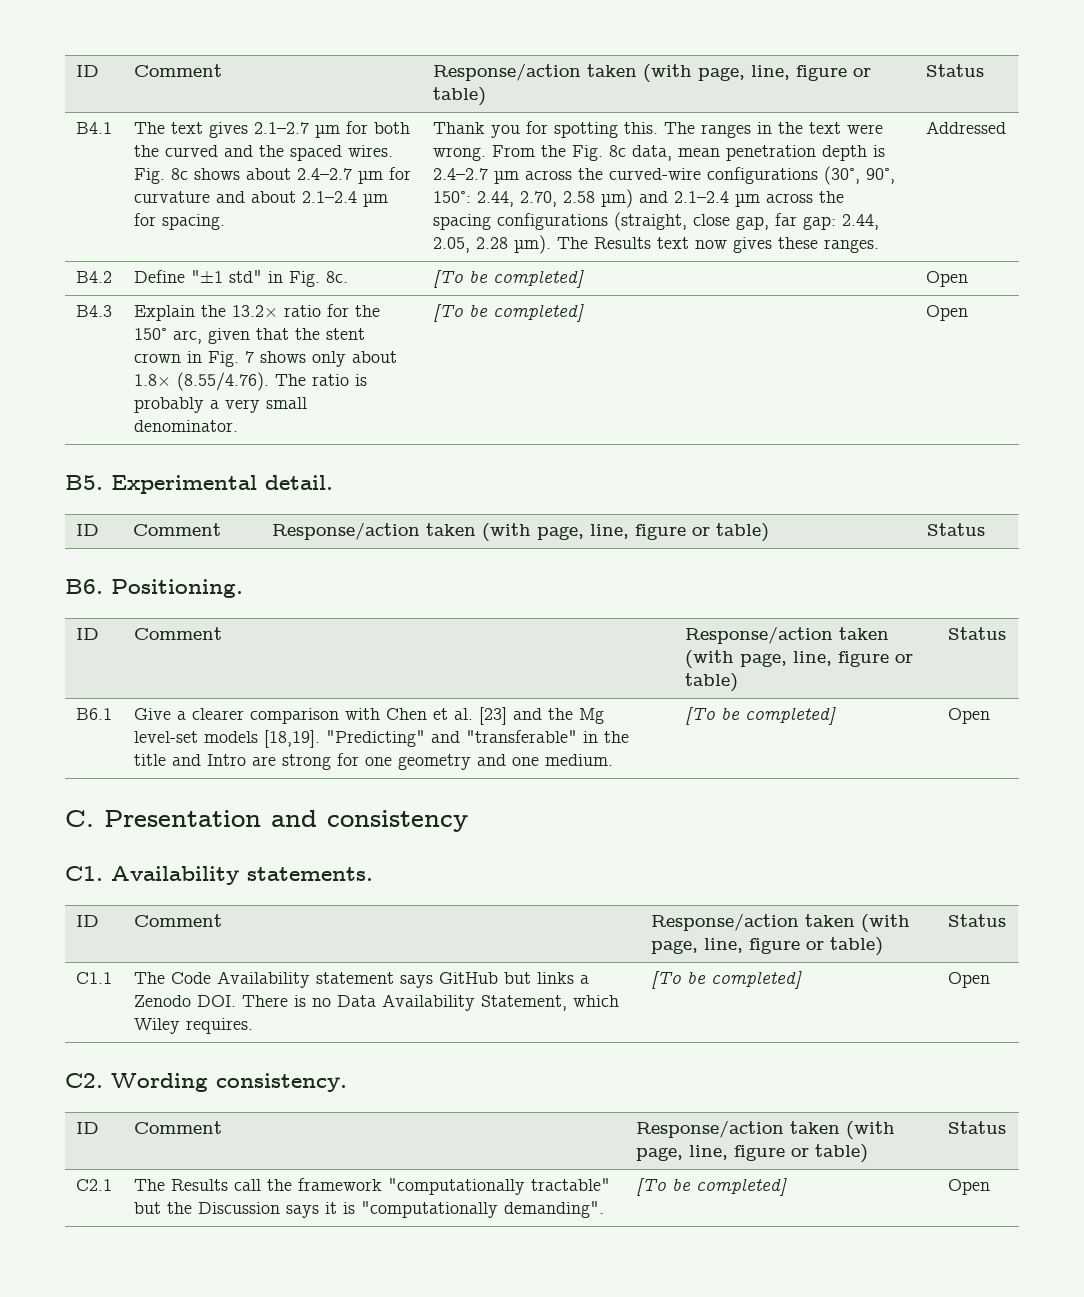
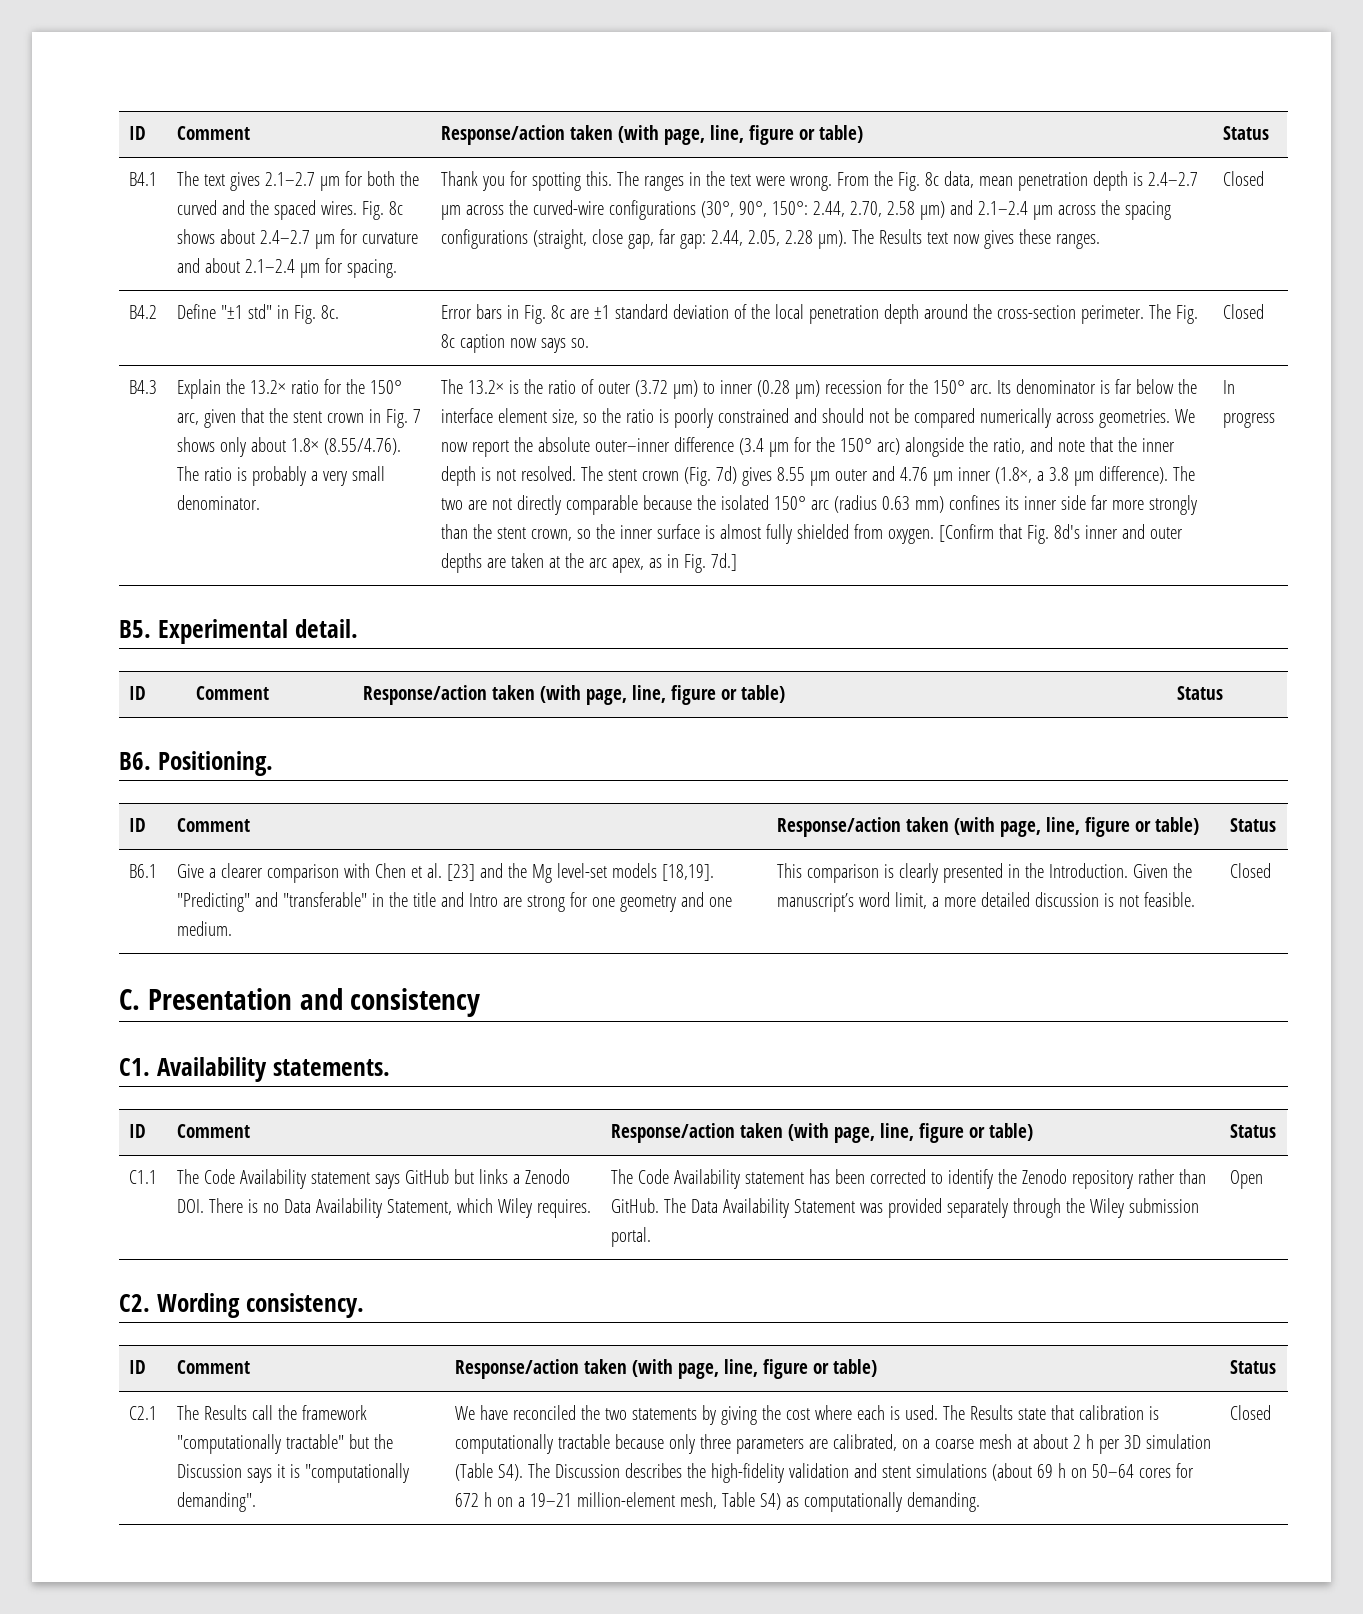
[925,121,1006,134] Addressed -> [1222,171,1264,186] Closed
[432,269,584,288] [925,271,968,287] [To be completed] | Open -> [440,304,1198,324] [440,334,589,353] [1222,304,1264,319] Error bars in Fig. 8c are ±1 standard deviation of the local penetration depth around the cross-section perimeter. The Fig. 8c caption now says so. | Closed
[432,303,584,322] [925,305,968,321] [To be completed] | Open -> [440,379,1197,399] [440,408,1195,428] [440,437,1175,457] [440,466,1195,486] [440,495,1197,515] [440,524,1183,544] [440,553,737,573] [1222,380,1235,394] [1222,413,1275,428] The 13.2× is the ratio of outer (3.72 µm) to inner (0.28 µm) recession for the 150° arc. Its denominator is far below the interface element size, so the ratio is poorly constrained and should not be compared numerically across geometries. We now report the absolute outer–inner difference (3.4 µm for the 150° arc) alongside the ratio, and note that the inner depth is not resolved. The stent crown (Fig. 7d) gives 8.55 µm outer and 4.76 µm inner (1.8×, a 3.8 µm difference). The two are not directly comparable because the isolated 150° arc (radius 0.63 mm) confines its inner side far more strongly than the stent crown, so the inner surface is almost fully shielded from oxygen. [Confirm that Fig. 8d's inner and outer depths are taken at the arc apex, as in Fig. 7d.] | In progress
[684,706,836,725] [947,708,990,724] [To be completed] | Open -> [776,863,1192,883] [776,892,1195,912] [1229,863,1271,878] This comparison is clearly presented in the Introduction. Given the manuscript’s word limit, a more detailed discussion is not feasible. | Closed
[650,970,802,989] [To be completed] -> [610,1169,1206,1189] [610,1198,1199,1218] [610,1227,651,1247] The Code Availability statement has been corrected to identify the Zenodo repository rather than GitHub. The Data Availability Statement was provided separately through the Wiley submission portal.
[635,1177,787,1196] [947,1179,990,1195] [To be completed] | Open -> [454,1405,1159,1425] [454,1434,1211,1454] [454,1463,1194,1483] [454,1492,980,1512] [1229,1405,1271,1420] We have reconciled the two statements by giving the cost where each is used. The Results state that calibration is computationally tractable because only three parameters are calibrated, on a coarse mesh at about 2 h per 3D simulation (Table S4). The Discussion describes the high-fidelity validation and stent simulations (about 69 h on 50–64 cores for 672 h on a 19–21 million-element mesh, Table S4) as computationally demanding. | Closed

